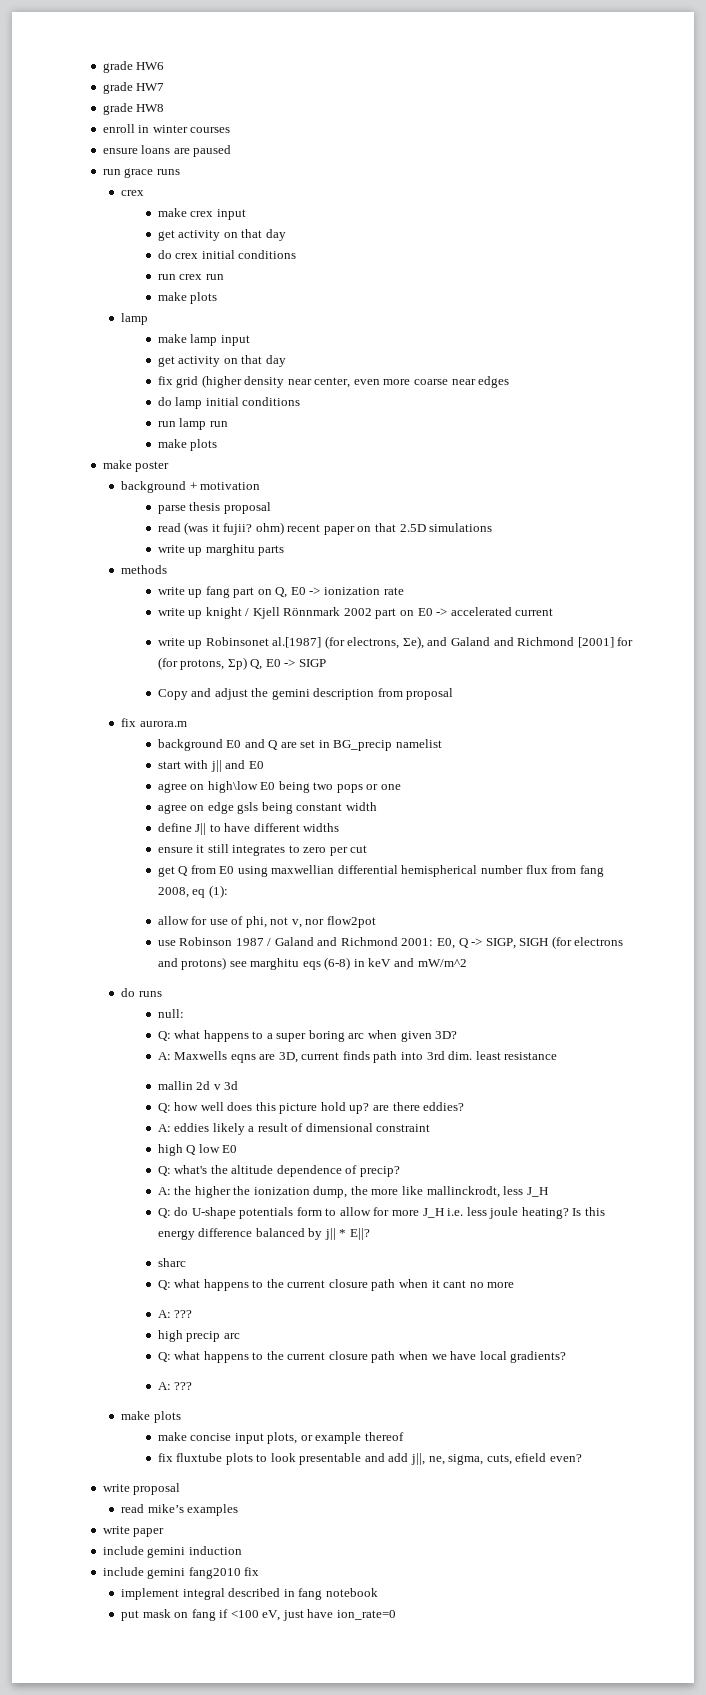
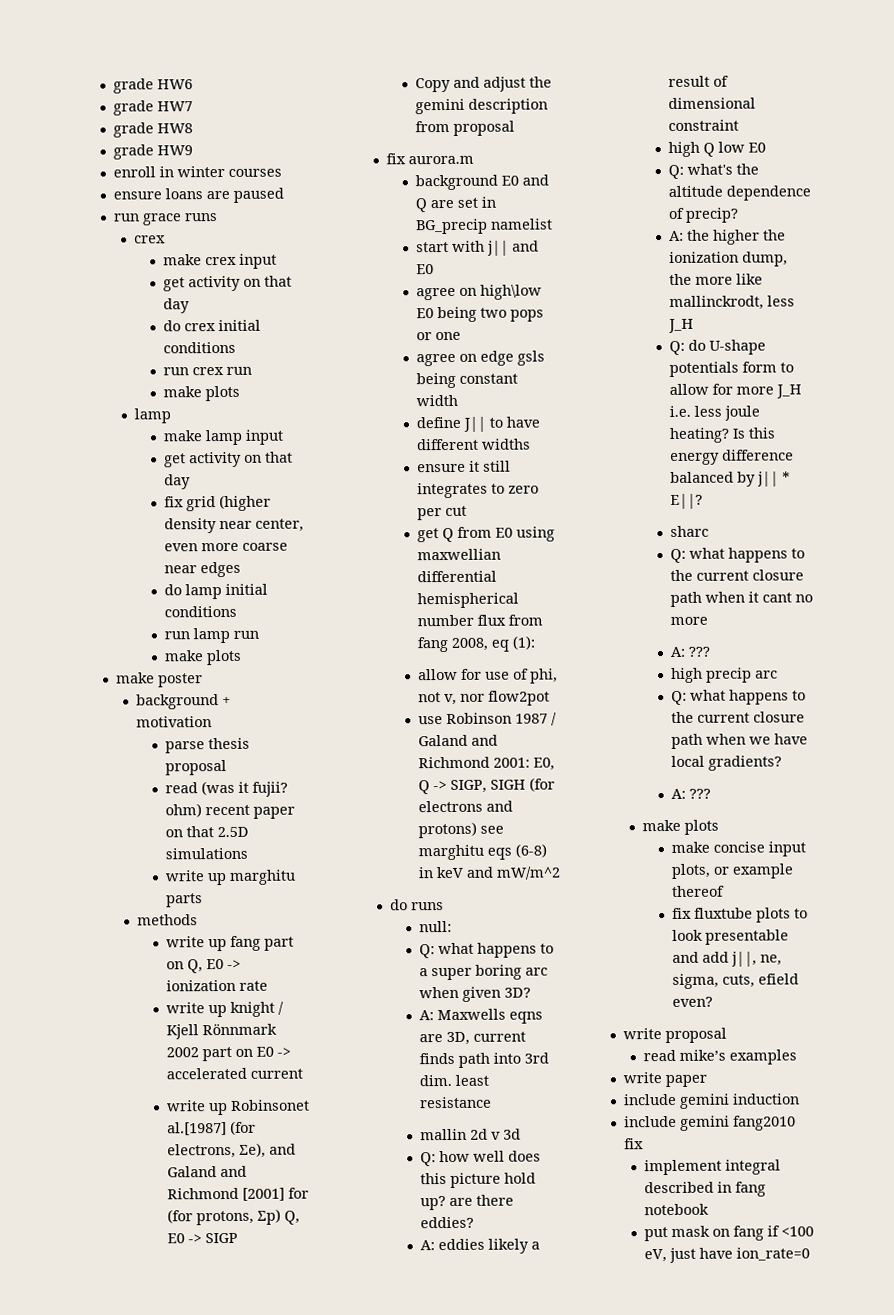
(165, 108) none -> [113,144,194,160] // grade HW9

